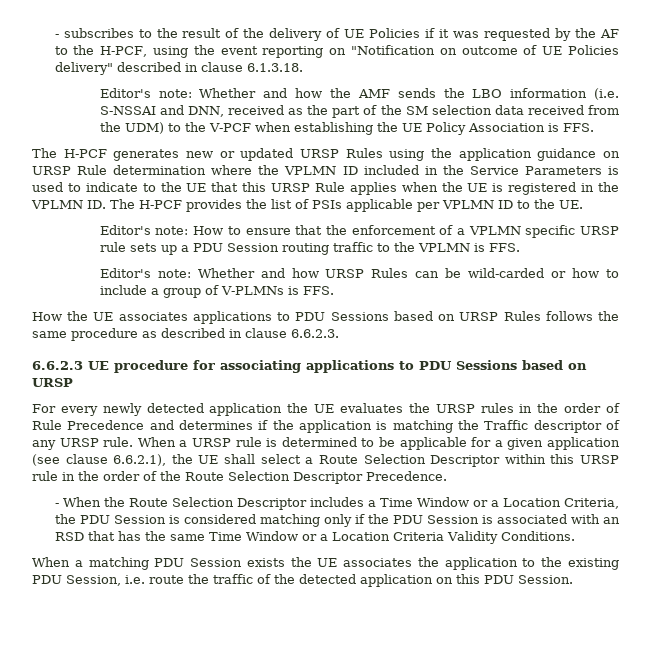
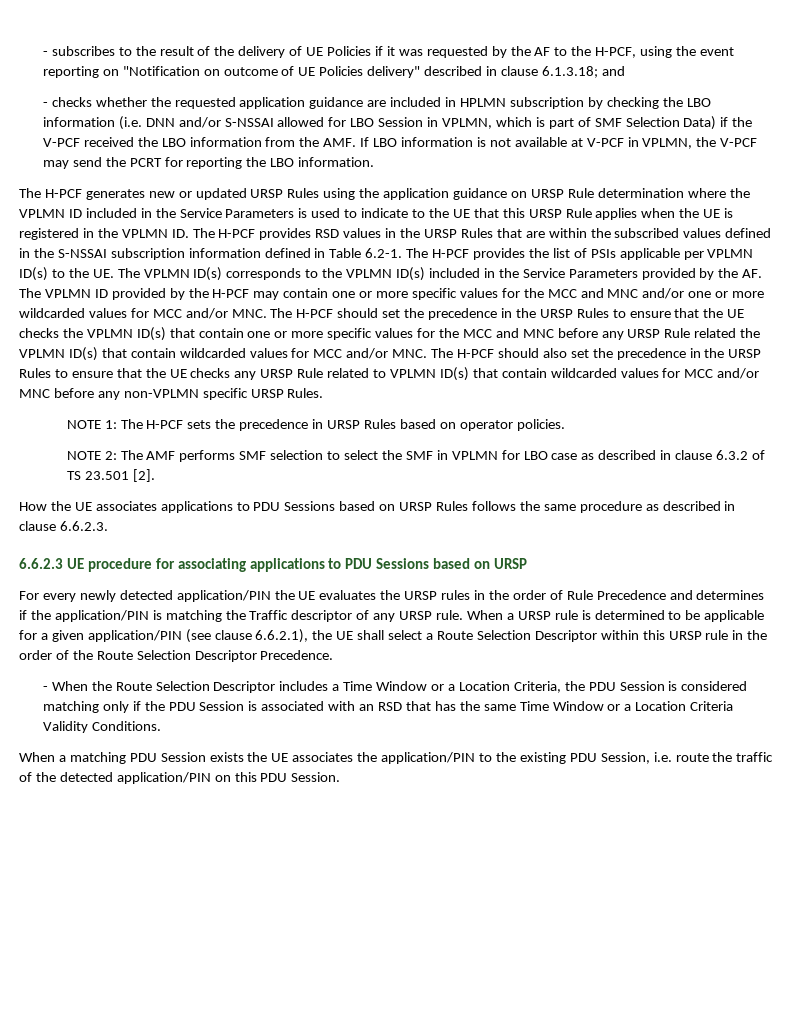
[246,63,303,72] [99,88,619,100] [99,105,619,118] [99,122,594,135] 6.1.3.18. // Editor's note: Whether and how the AMF sends the LBO information (i.e. S-NSSAI and DNN, received as the part of the SM selection data received from the UDM) to the V-PCF when establishing the UE Policy Association is FFS. -> [541,66,625,78] [42,97,711,109] [42,116,753,130] [42,137,758,149] [42,157,375,169] 6.1.3.18; and // - checks whether the requested application guidance are included in HPLMN subscription by checking the LBO information (i.e. DNN and/or S-NSSAI allowed for LBO Session in VPLMN, which is part of SMF Selection Data) if the V-PCF received the LBO information from the AMF. If LBO information is not available at V-PCF in VPLMN, the V-PCF may send the PCRT for reporting the LBO information.
(242, 205) none -> [315,228,772,238] [19,248,526,260] RSD values in the URSP Rules that are within the subscribed values defined in the S-NSSAI subscription information defined in Table 6.2-1. The H-PCF provides
[498,200,513,209] ID -> [19,267,48,281] ID(s)
[99,225,620,238] [99,242,520,255] [99,268,620,278] [99,285,334,298] // Editor's note: How to ensure that the enforcement of a VPLMN specific URSP rule sets up a PDU Session routing traffic to the VPLMN is FFS. // Editor's note: Whether and how URSP Rules can be wild-carded or how to include a group of V-PLMNs is FFS. -> [117,267,763,281] [19,288,765,300] [19,308,745,320] [19,327,761,341] [19,347,762,361] [19,367,760,381] [19,388,324,400] [66,419,565,431] [66,450,765,462] [66,469,155,482] The VPLMN ID(s) corresponds to the VPLMN ID(s) included in the Service Parameters provided by the AF. The VPLMN ID provided by the H-PCF may contain one or more specific values for the MCC and MNC and/or one or more wildcarded values for MCC and/or MNC. The H-PCF should set the precedence in the URSP Rules to ensure that the UE checks the VPLMN ID(s) that contain one or more specific values for the MCC and MNC before any URSP Rule related the VPLMN ID(s) that contain wildcarded values for MCC and/or MNC. The H-PCF should also set the precedence in the URSP Rules to ensure that the UE checks any URSP Rule related to VPLMN ID(s) that contain wildcarded values for MCC and/or MNC before any non-VPLMN specific URSP Rules. // NOTE 1: The H-PCF sets the precedence in URSP Rules based on operator policies. // NOTE 2: The AMF performs SMF selection to select the SMF in VPLMN for LBO case as described in clause 6.3.2 of TS 23.501 [2].
[209,403,283,416] application -> [176,590,271,602] application/PIN
[299,420,373,433] application -> [54,610,149,622] application/PIN
[547,437,621,450] application -> [87,630,182,642] application/PIN
[444,557,518,570] application -> [381,752,476,764] application/PIN
[360,574,433,587] application -> [116,772,211,784] application/PIN

